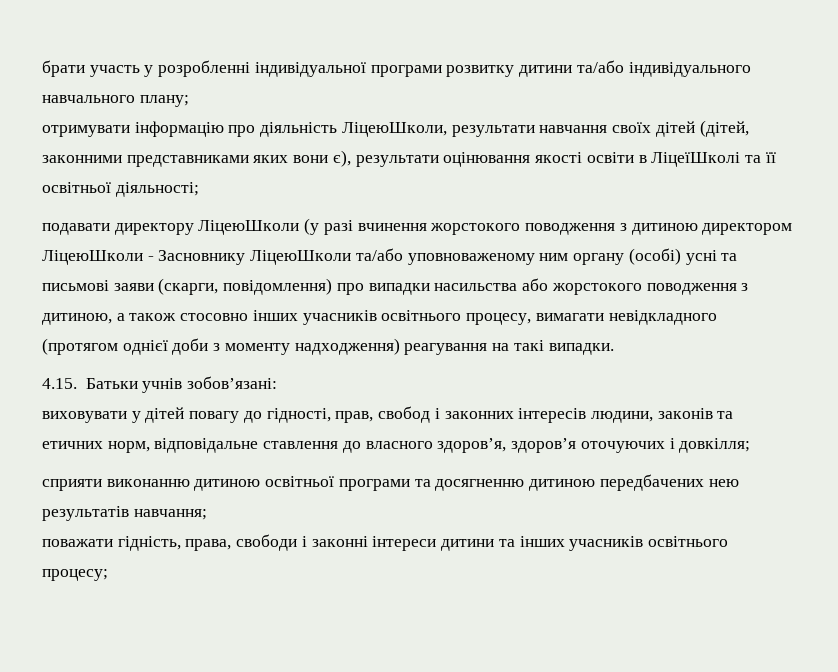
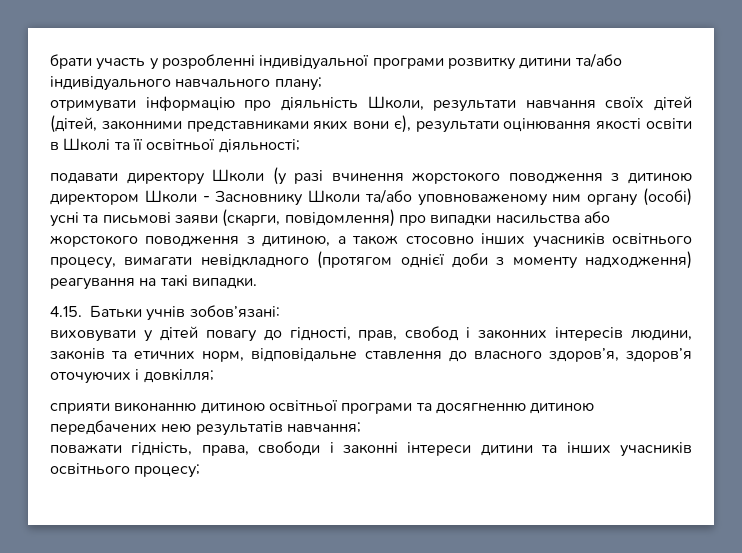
[341,122,447,137] ЛіцеюШколи, -> [367,96,424,111] Школи,
[651,152,741,167] ЛіцеїШколі -> [63,138,111,151] Школі
[198,220,300,235] ЛіцеюШколи -> [212,169,265,182] Школи
[42,250,143,265] ЛіцеюШколи -> [144,190,197,203] Школи
[250,250,352,265] ЛіцеюШколи -> [308,190,361,203] Школи

